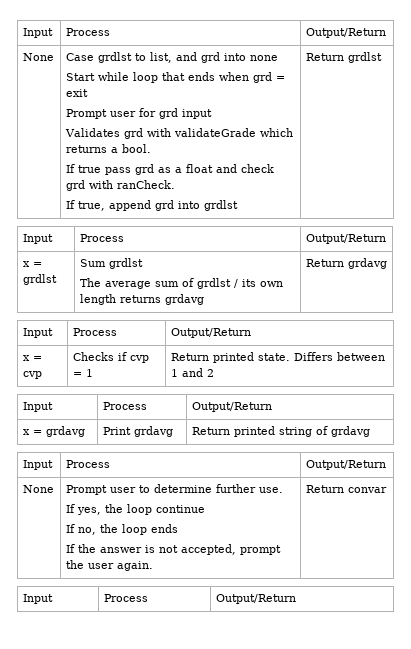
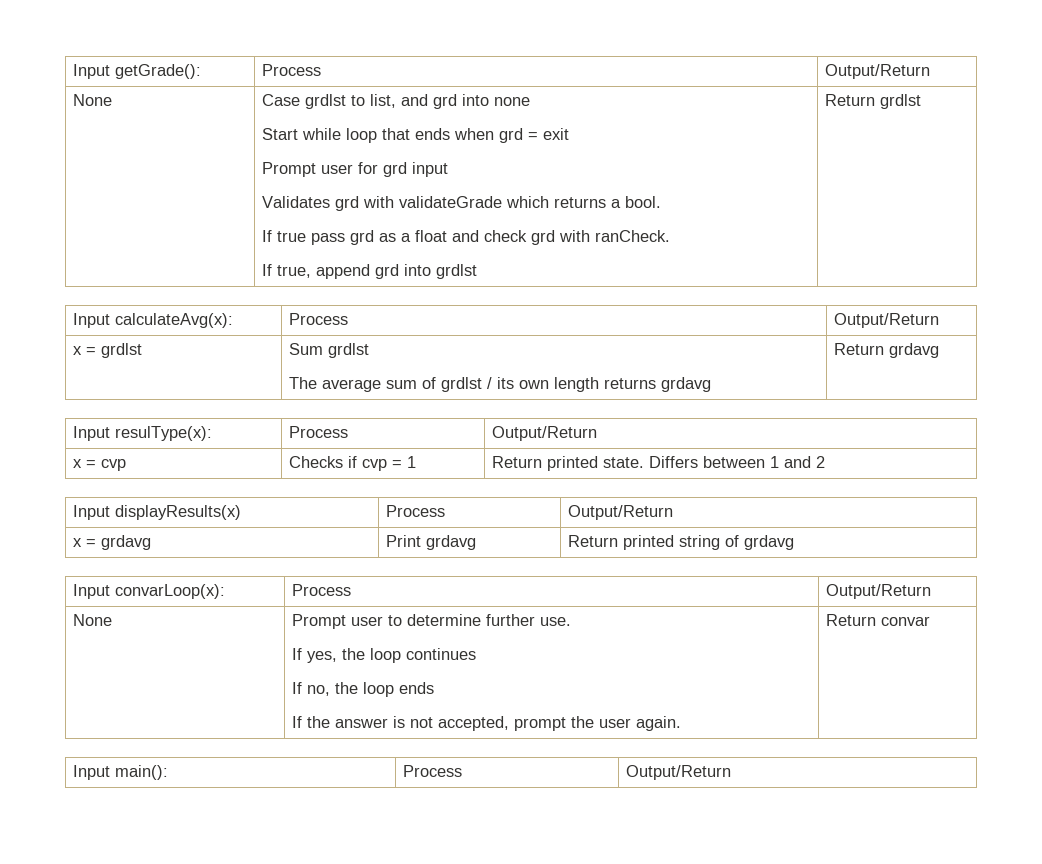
[22,28,53,38] Input -> [72,64,201,79] Input getGrade():
(53, 239) none -> [114,313,233,328] calculateAvg(x):
(53, 333) none -> [114,426,212,441] resulType(x):
(53, 407) none -> [114,505,241,520] displayResults(x)
(53, 465) none -> [114,584,225,599] convarLoop(x):
[155,505,205,513] continue -> [405,648,476,660] continues
(53, 599) none -> [114,765,168,780] main():

